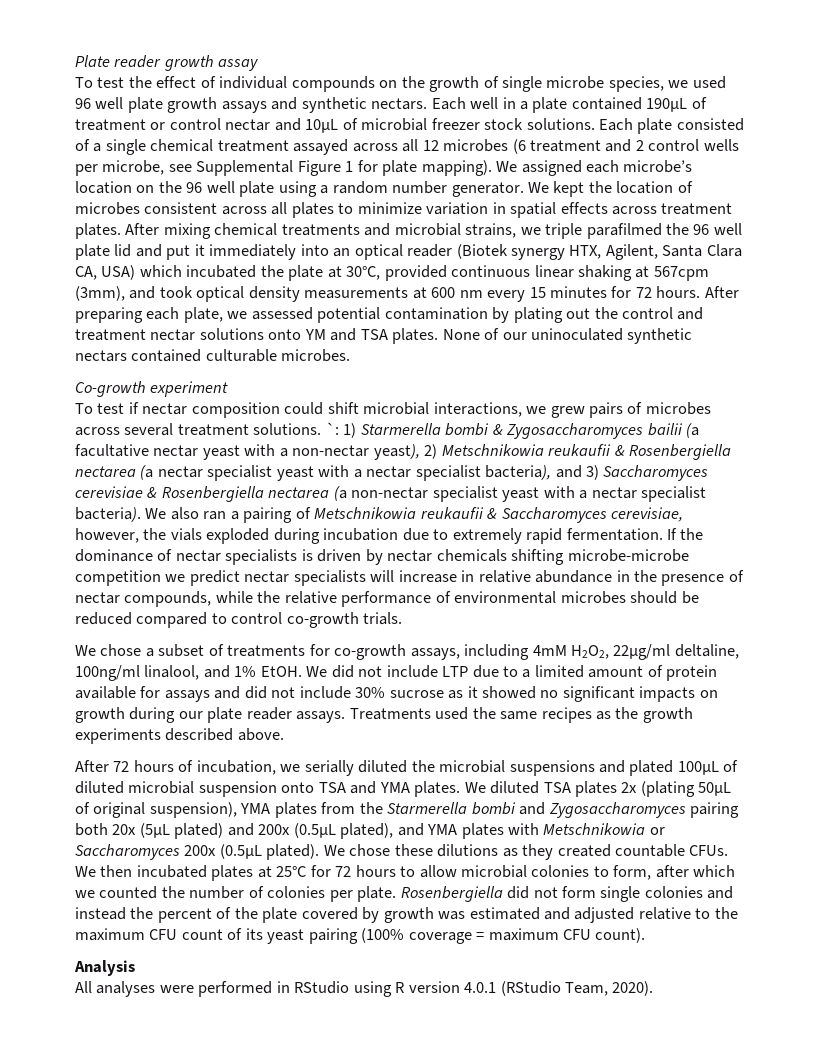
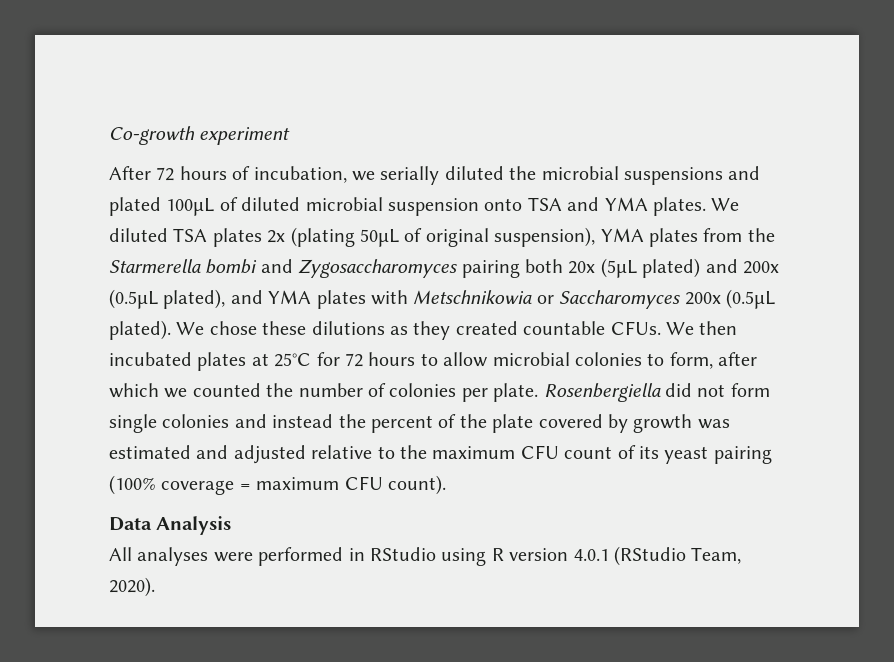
[75,55,259,71] [75,76,726,92] [75,97,707,113] [75,118,744,134] [75,139,739,155] [75,160,693,176] [75,181,693,197] [75,202,733,218] [75,223,742,239] [75,244,742,260] [75,265,709,281] [75,286,739,302] [75,307,704,323] [75,328,693,344] [75,349,351,362] [75,381,229,397] [75,402,711,418] [75,422,700,439] [75,444,732,460] [75,465,709,481] [75,486,707,502] [75,507,684,523] [75,528,704,544] [75,549,689,565] [75,570,744,586] [75,591,699,607] [75,612,403,628] [75,644,739,660] [75,665,718,681] [75,686,718,702] [75,707,693,723] [75,728,284,744] Plate reader growth assay // To test the effect of individual compounds on the growth of single microbe species, we used 96 well plate growth assays and synthetic nectars. Each well in a plate contained 190μL of treatment or control nectar and 10μL of microbial freezer stock solutions. Each plate consisted of a single chemical treatment assayed across all 12 microbes (6 treatment and 2 control wells per microbe, see Supplemental Figure 1 for plate mapping). We assigned each microbe’s location on the 96 well plate using a random number generator. We kept the location of microbes consistent across all plates to minimize variation in spatial effects across treatment plates. After mixing chemical treatments and microbial strains, we triple parafilmed the 96 well plate lid and put it immediately into an optical reader (Biotek synergy HTX, Agilent, Santa Clara CA, USA) which incubated the plate at 30°C, provided continuous linear shaking at 567cpm (3mm), and took optical density measurements at 600 nm every 15 minutes for 72 hours. After preparing each plate, we assessed potential contamination by plating out the control and treatment nectar solutions onto YM and TSA plates. None of our uninoculated synthetic nectars contained culturable microbes. // Co-growth experiment // To test if nectar composition could shift microbial interactions, we grew pairs of microbes across several treatment solutions. `: 1) Starmerella bombi & Zygosaccharomyces bailii (a facultative nectar yeast with a non-nectar yeast), 2) Metschnikowia reukaufii & Rosenbergiella nectarea (a nectar specialist yeast with a nectar specialist bacteria), and 3) Saccharomyces cerevisiae & Rosenbergiella nectarea (a non-nectar specialist yeast with a nectar specialist bacteria). We also ran a pairing of Metschnikowia reukaufii & Saccharomyces cerevisiae, however, the vials exploded during incubation due to extremely rapid fermentation. If the dominance of nectar specialists is driven by nectar chemicals shifting microbe-microbe competition we predict nectar specialists will increase in relative abundance in the presence of nectar compounds, while the relative performance of environmental microbes should be reduced compared to control co-growth trials. // We chose a subset of treatments for co-growth assays, including 4mM H2O2, 22μg/ml deltaline, 100ng/ml linalool, and 1% EtOH. We did not include LTP due to a limited amount of protein available for assays and did not include 30% sucrose as it showed no significant impacts on growth during our plate reader assays. Treatments used the same recipes as the growth experiments described above. -> [109,126,291,145] Co-growth experiment
(646, 935) none -> [109,517,152,531] Data

